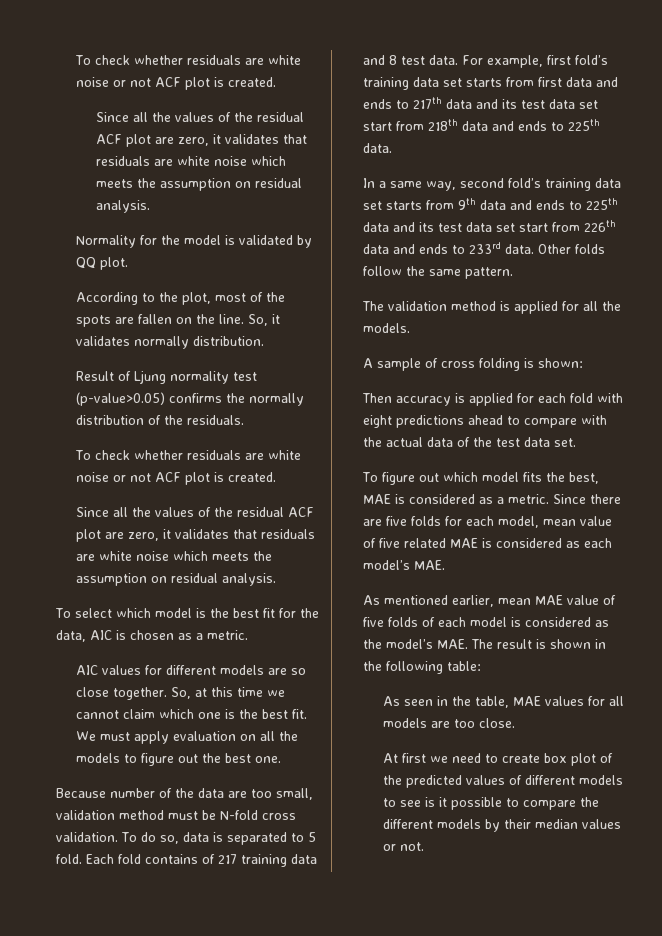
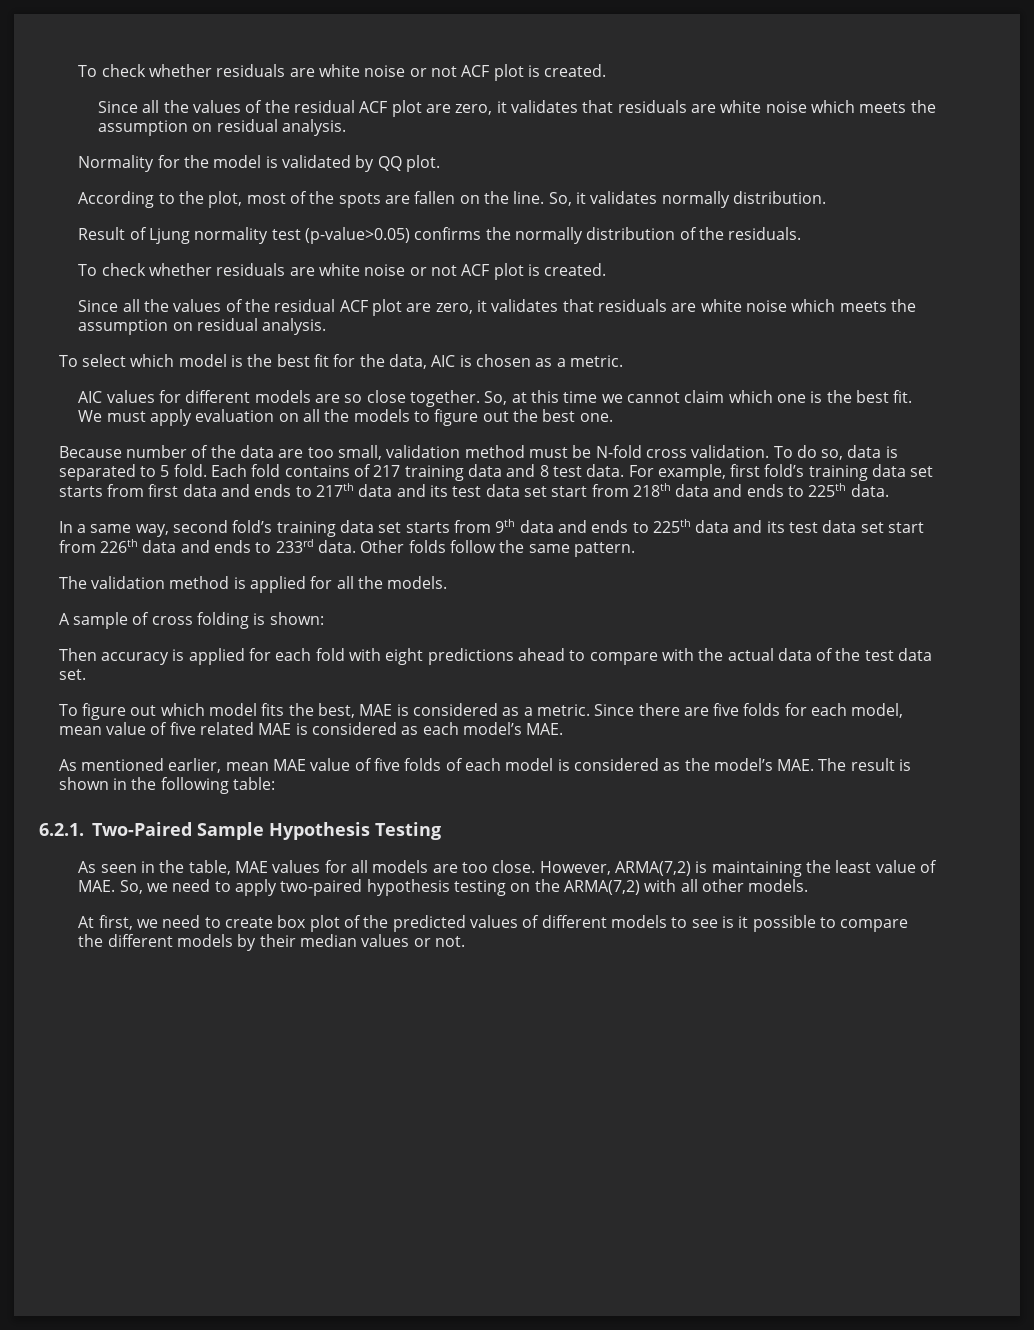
(481, 666) none -> [39,822,441,840] // 6.2.1. Two-Paired Sample Hypothesis Testing
(515, 723) none -> [539,860,937,877] [78,879,809,896] However, ARMA(7,2) is maintaining the least value of MAE. So, we need to apply two-paired hypothesis testing on the ARMA(7,2) with all other models.
[401,753,426,763] first -> [98,915,133,930] first,

